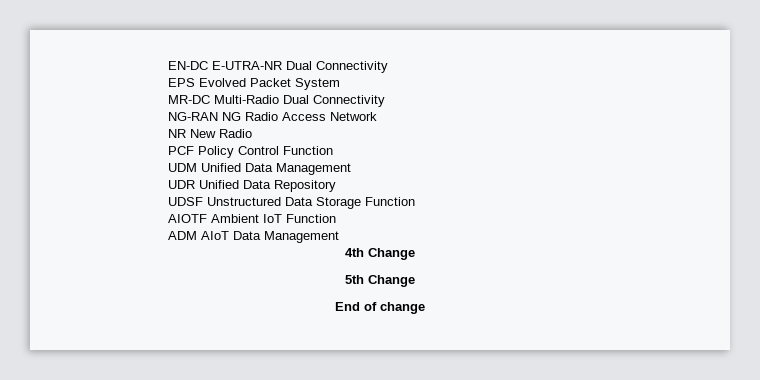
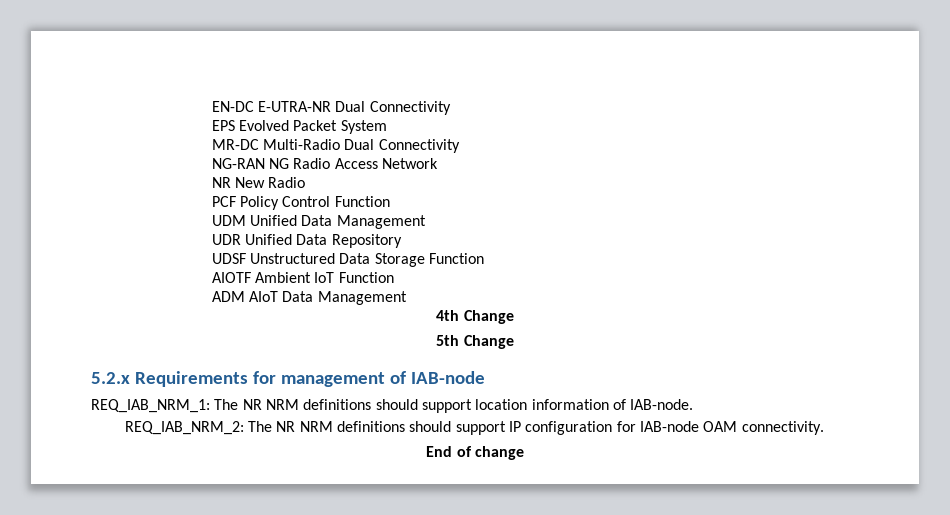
(415, 281) none -> [91,371,485,387] [91,399,694,413] [124,421,824,435] // 5.2.x Requirements for management of IAB-node // REQ_IAB_NRM_1: The NR NRM definitions should support location information of IAB-node. // REQ_IAB_NRM_2: The NR NRM definitions should support IP configuration for IAB-node OAM connectivity.

